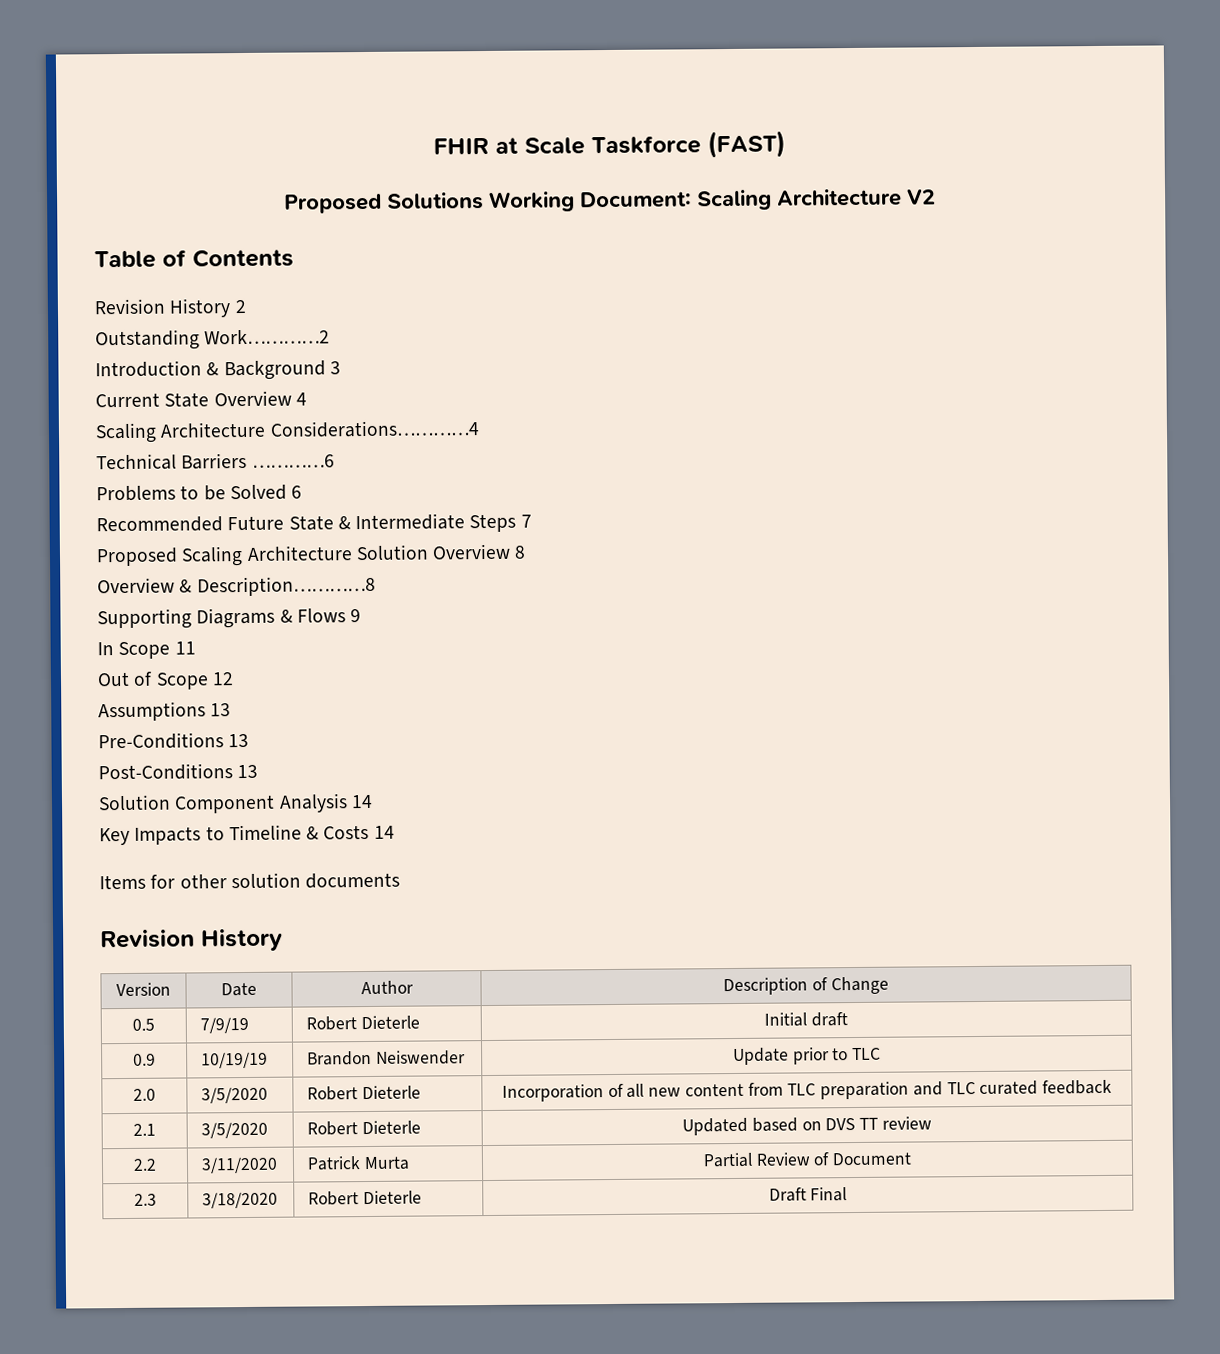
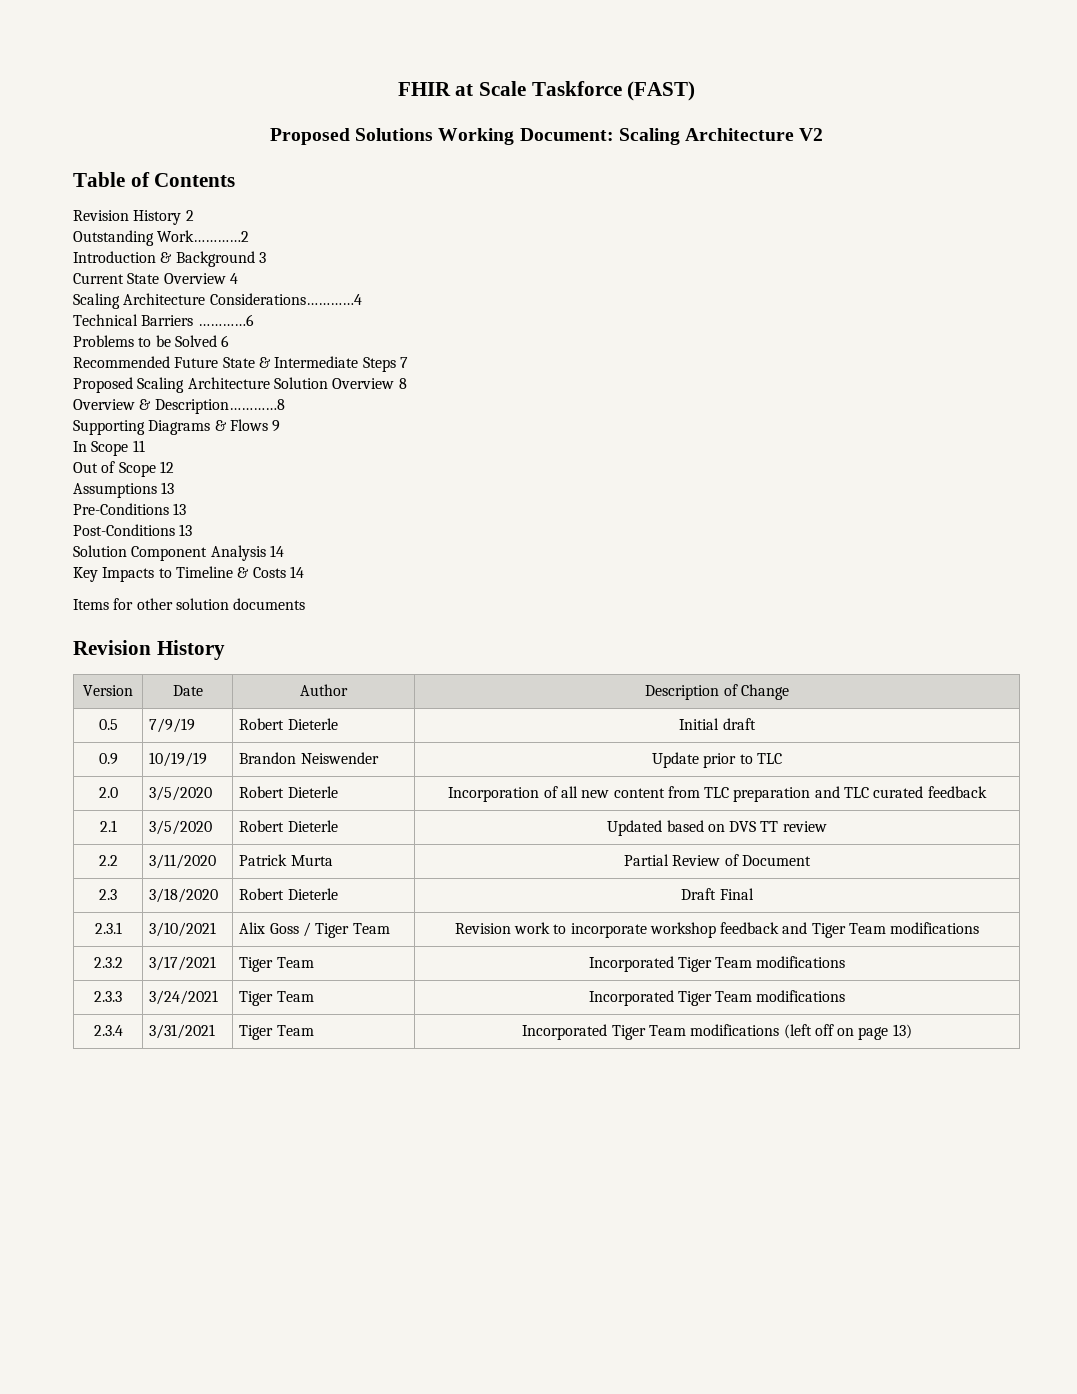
(848, 1194) none -> [94,922,122,934] [149,922,217,937] [239,922,390,938] [454,922,980,938] [93,957,123,968] [149,956,217,971] [239,957,314,972] [588,956,846,972] [94,991,122,1002] [149,990,219,1005] [239,991,314,1006] [588,990,846,1006] [93,1025,123,1036] [149,1024,216,1039] [239,1025,314,1040] [522,1024,912,1040] // 2.3.1 | 3/10/2021 | Alix Goss / Tiger Team | Revision work to incorporate workshop feedback and Tiger Team modifications // 2.3.2 | 3/17/2021 | Tiger Team | Incorporated Tiger Team modifications // 2.3.3 | 3/24/2021 | Tiger Team | Incorporated Tiger Team modifications // 2.3.4 | 3/31/2021 | Tiger Team | Incorporated Tiger Team modifications (left off on page 13)

